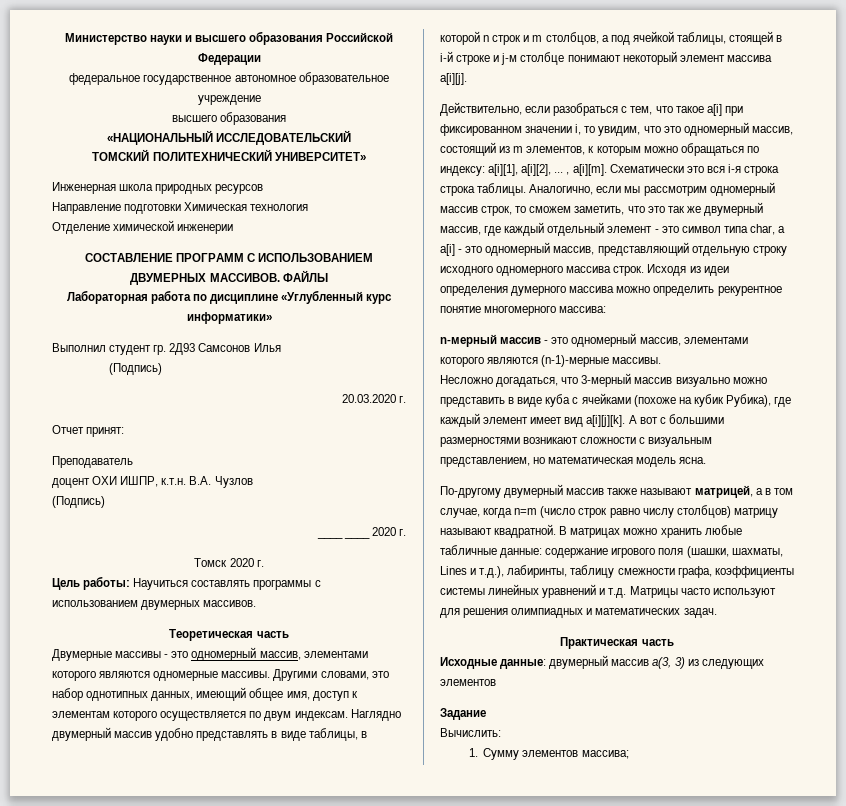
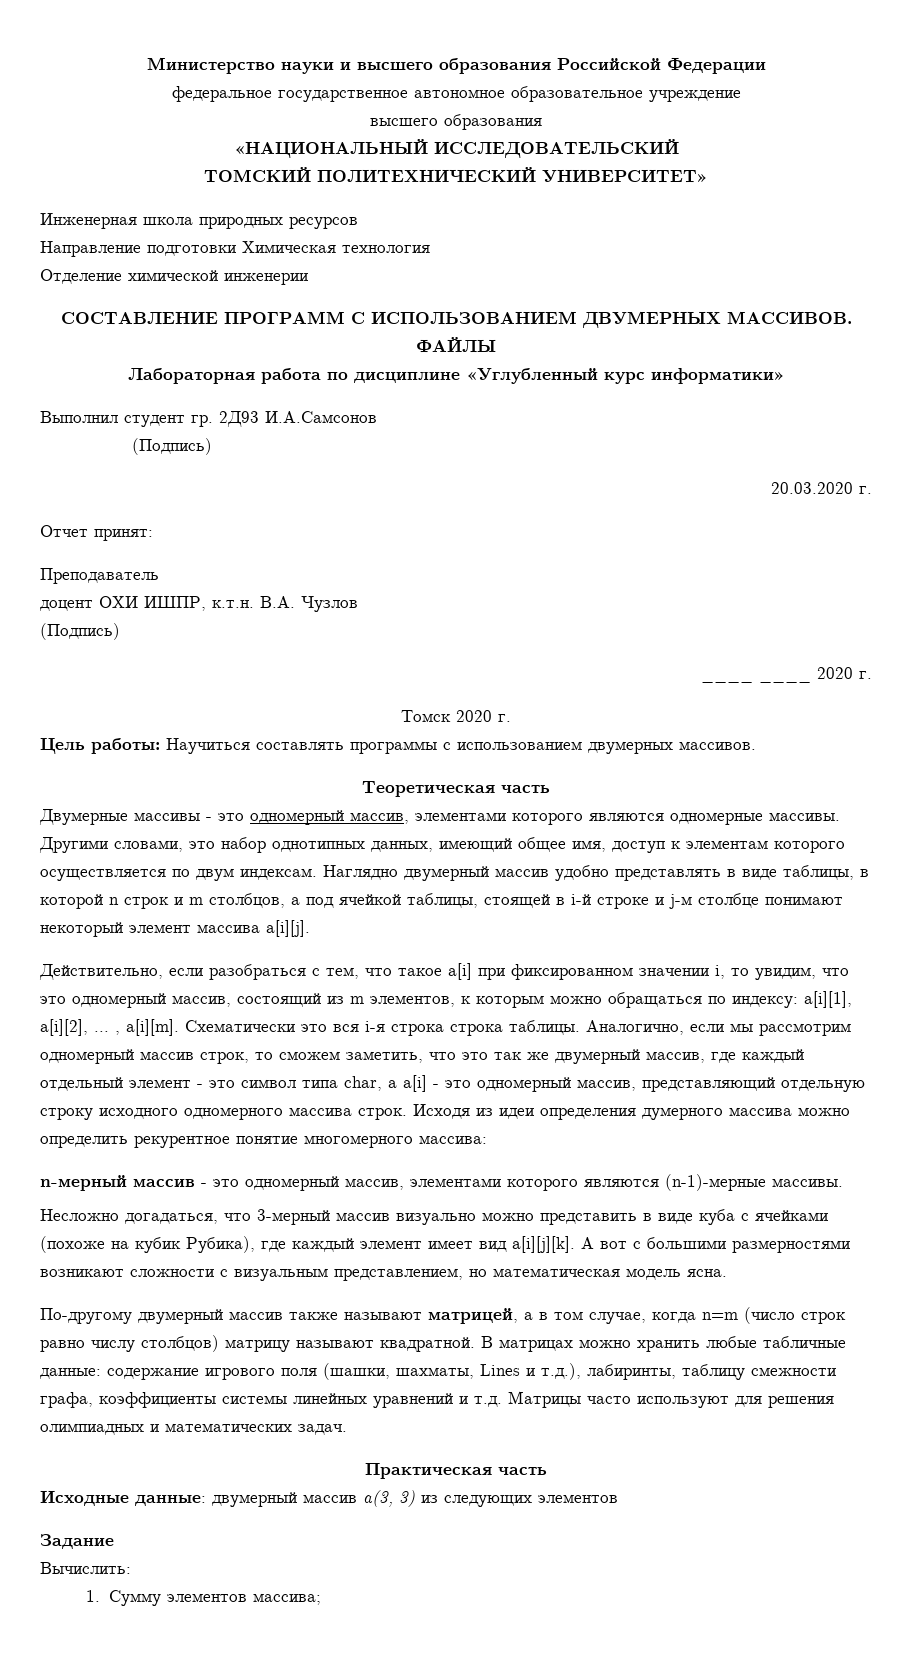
[198,343,281,352] Самсонов Илья -> [265,411,377,423] И.А.Самсонов

